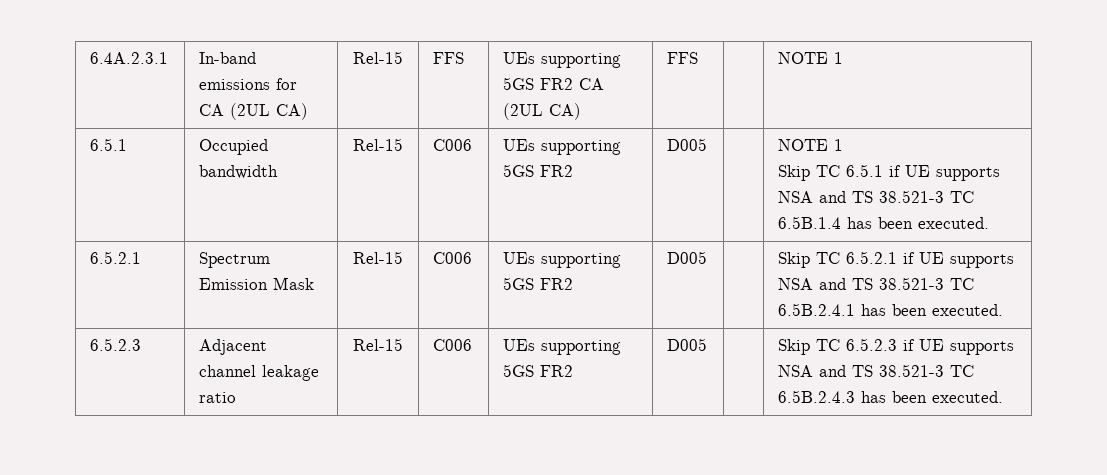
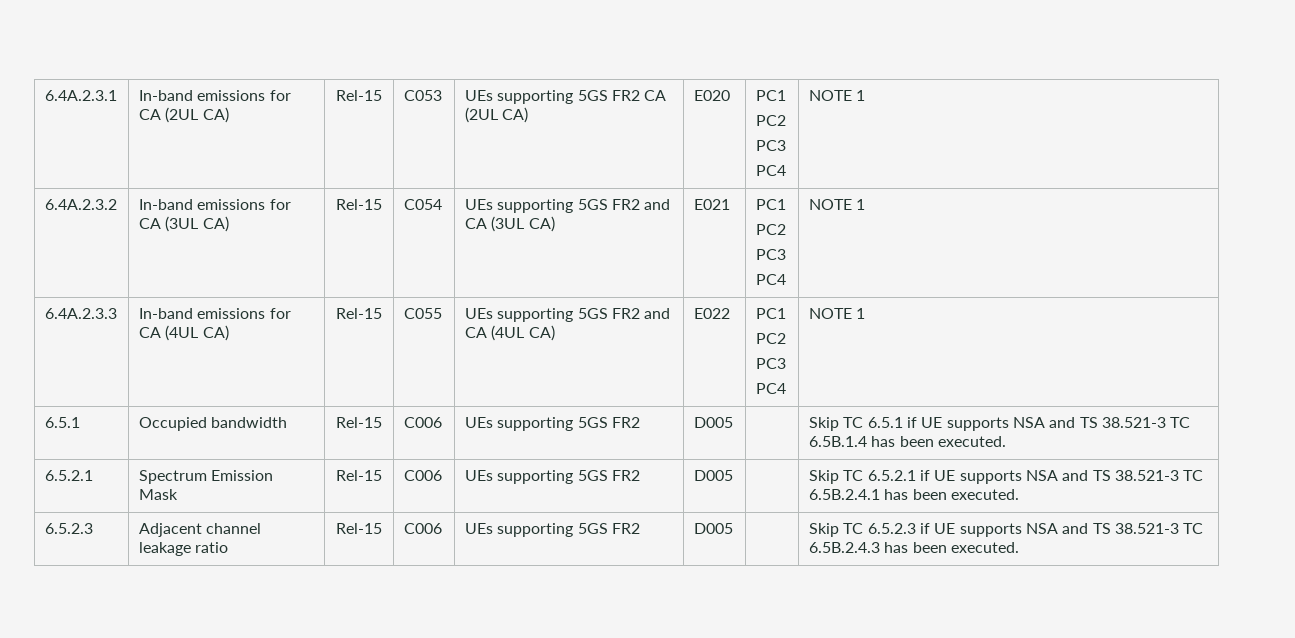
[433,52,465,64] FFS -> [403,90,442,101] C053
[667,52,699,64] FFS | -> [693,90,730,101] [755,90,786,101] [755,115,786,126] [755,140,786,151] [755,165,786,176] [808,90,866,101] [44,199,117,210] [138,199,291,210] [138,216,229,232] [336,199,382,210] [403,199,442,210] [464,199,671,213] [464,216,555,232] [693,199,730,210] [755,199,786,210] [755,224,786,235] [755,249,786,260] [755,274,786,285] [808,199,866,210] [44,308,117,319] [138,308,291,319] [138,325,229,341] [336,308,382,319] [403,308,442,319] [464,308,671,322] [464,325,555,341] [693,308,730,319] [755,308,786,319] [755,333,786,344] [755,358,786,369] [755,383,786,394] E020 | PC1 // PC2 // PC3 // PC4 | NOTE 1 // 6.4A.2.3.2 | In-band emissions for CA (3UL CA) | Rel-15 | C054 | UEs supporting 5GS FR2 and CA (3UL CA) | E021 | PC1 // PC2 // PC3 // PC4 | NOTE 1 // 6.4A.2.3.3 | In-band emissions for CA (4UL CA) | Rel-15 | C055 | UEs supporting 5GS FR2 and CA (4UL CA) | E022 | PC1 // PC2 // PC3 // PC4
[778,139,844,151] NOTE 1 // -> (733, 422) none

